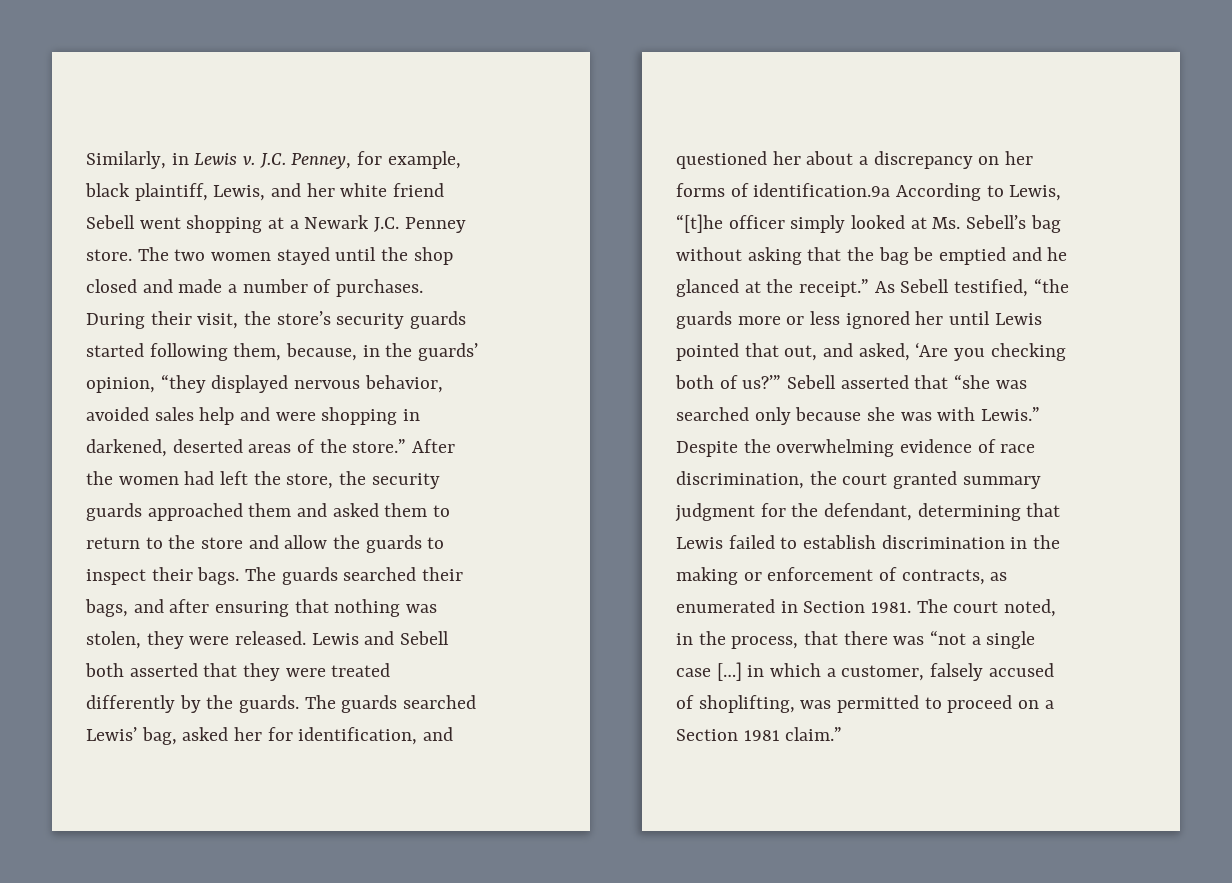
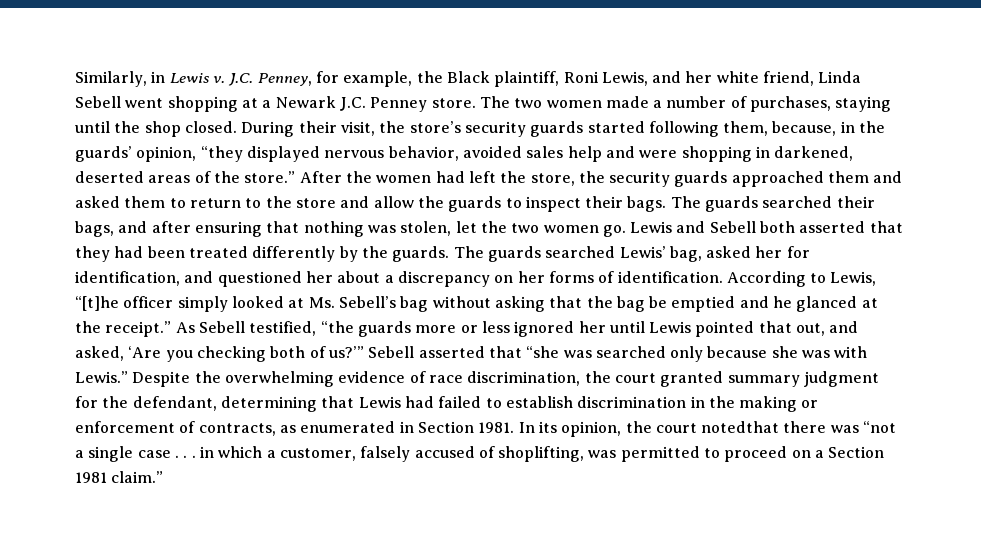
[85,183,208,201] black plaintiff, -> [416,71,599,87] the Black plaintiff, Roni
[393,183,445,197] friend -> [763,71,862,86] friend, Linda
[276,247,453,265] [86,279,424,297] stayed until the shop closed and made a number of purchases. -> [605,96,892,112] [75,121,237,137] made a number of purchases, staying until the shop closed.
[146,631,307,649] they were released. -> [455,221,626,237] let the two women go.
[285,668,326,677] were -> [114,246,185,258] had been
[753,183,891,197] identification.9a -> [617,271,723,283] identification.
(723, 543) none -> [404,396,434,408] had
[916,599,1057,617] [676,631,839,649] The court noted, in the process, that -> [518,421,780,437] In its opinion, the court notedthat
[716,662,742,681] […] -> [174,455,196,458] . . .

